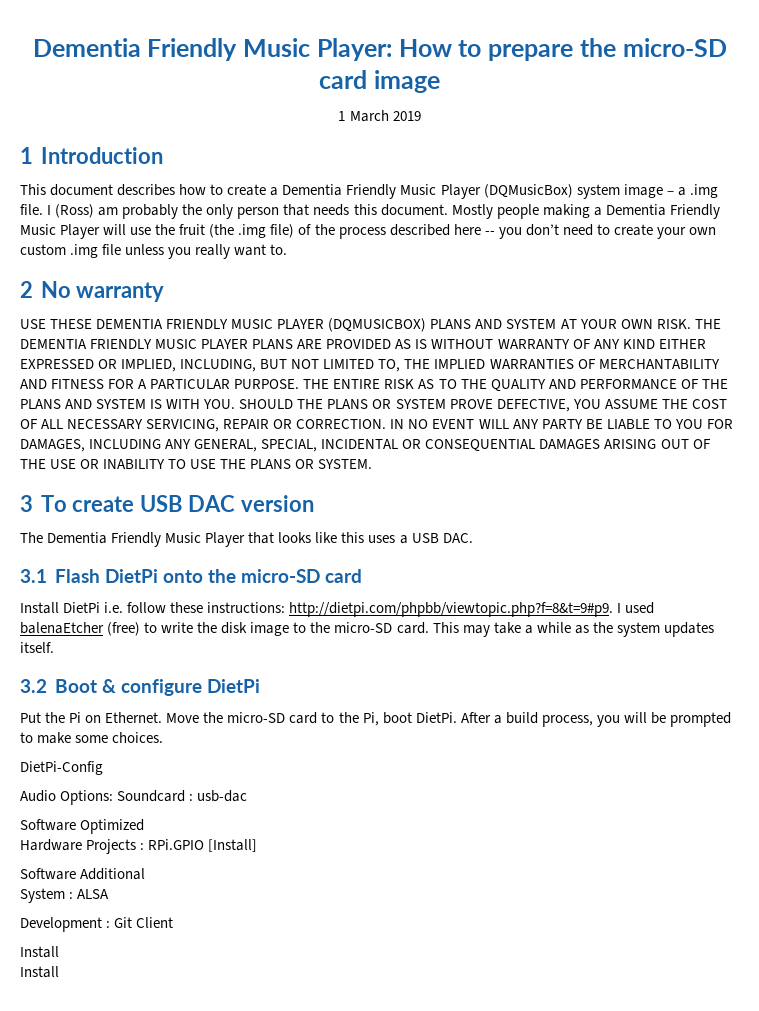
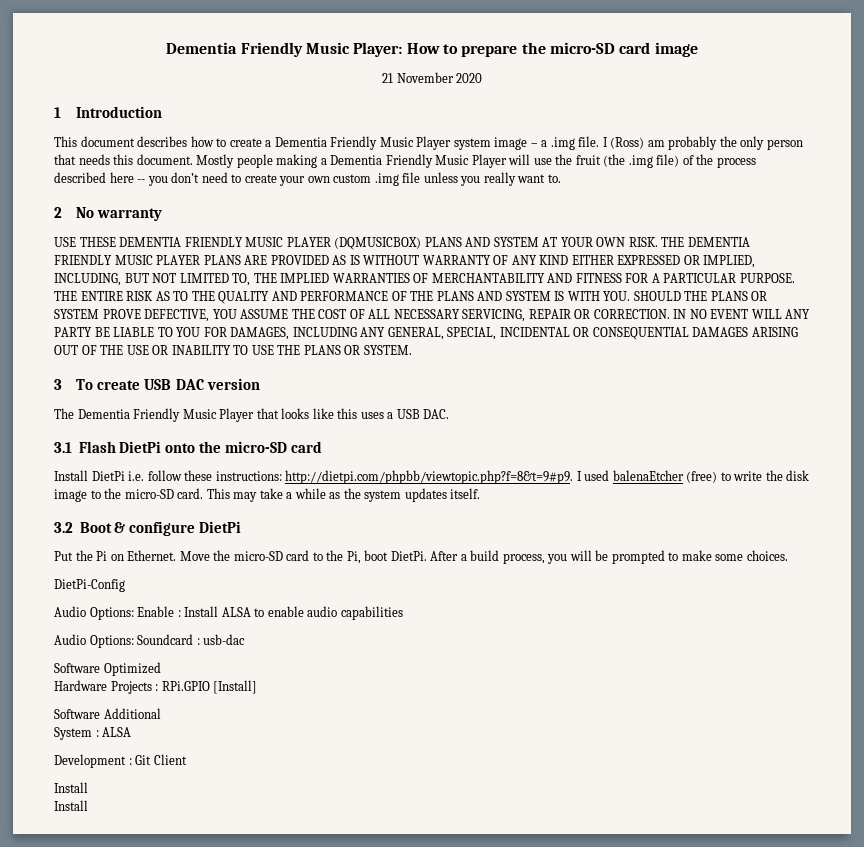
[338,110,421,122] 1 March 2019 -> [381,72,483,83] 21 November 2020
[483,184,573,198] (DQMusicBox) -> (452, 143) none
(103, 768) none -> [54,606,403,620] // Audio Options: Enable : Install ALSA to enable audio capabilities

